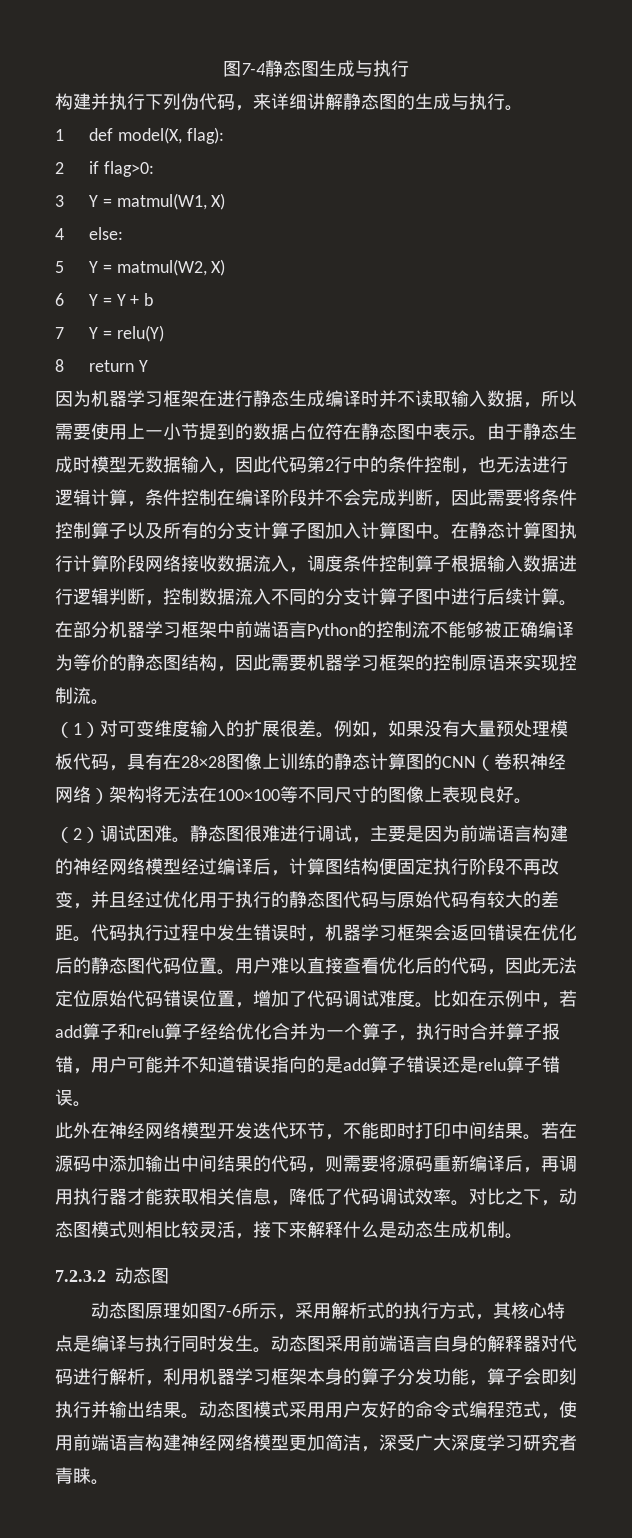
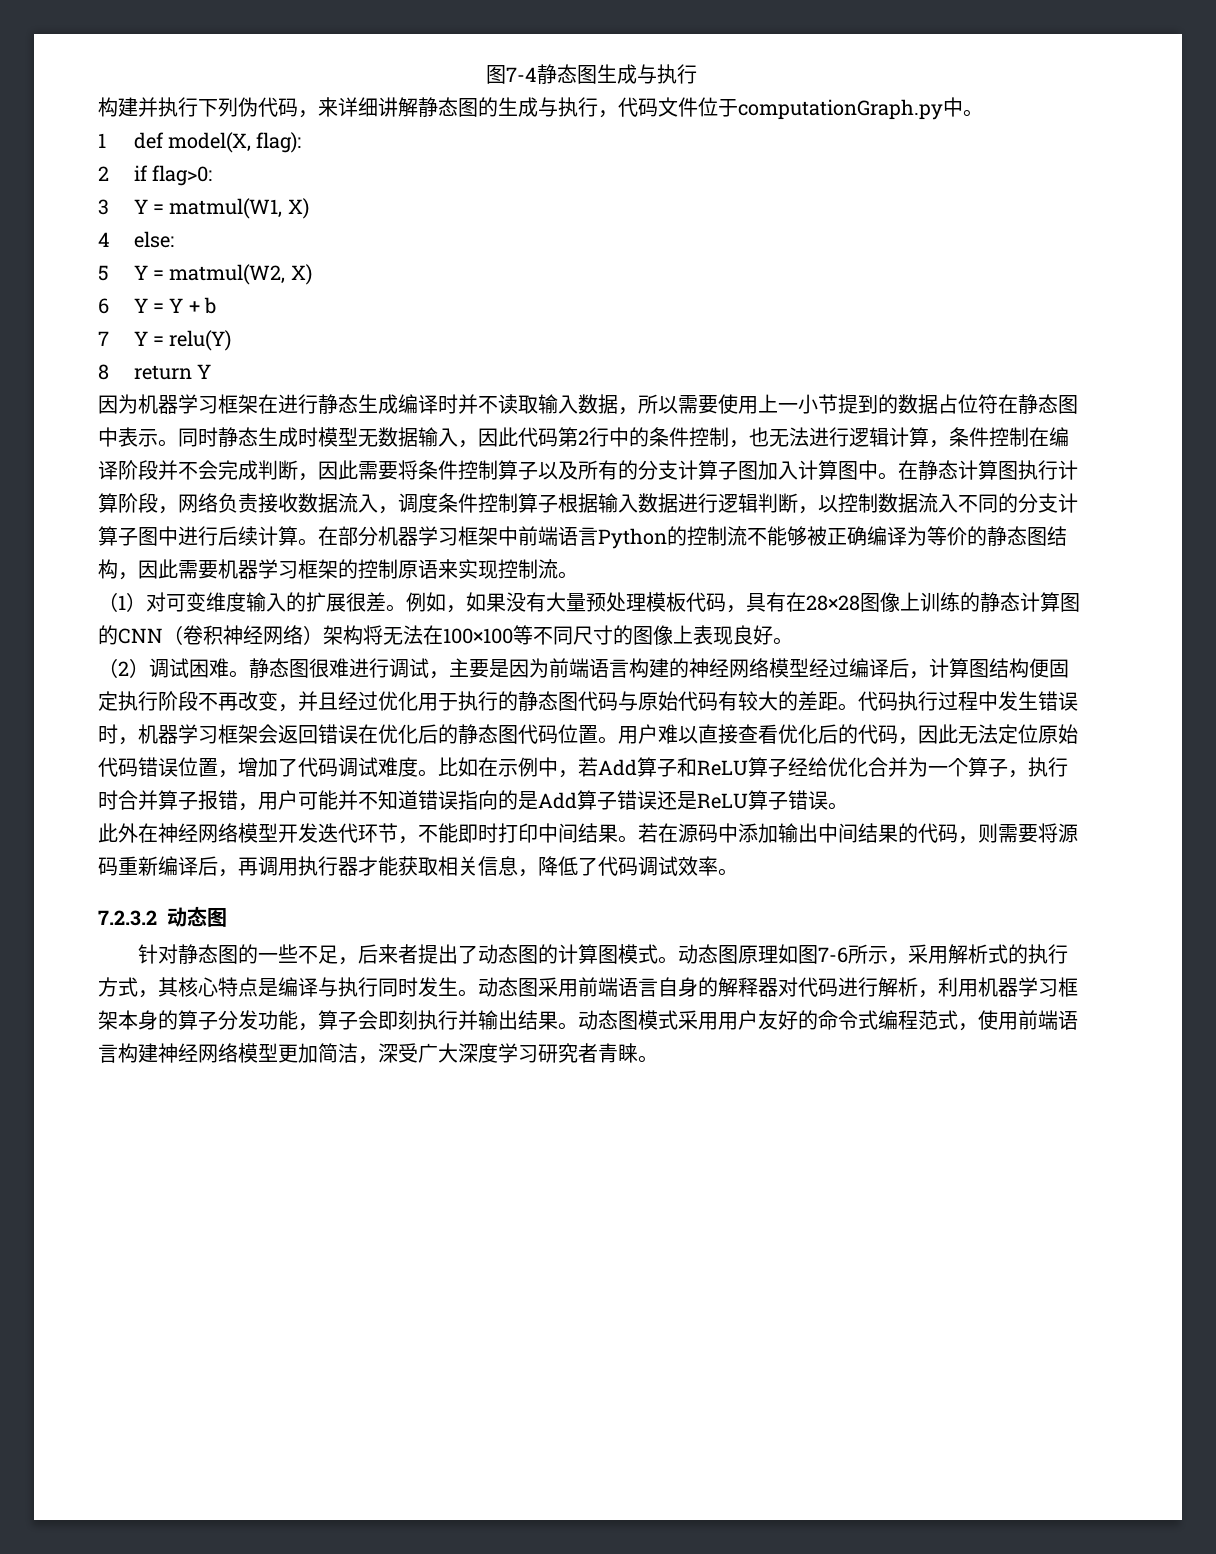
(505, 101) none -> [598,97,963,120] ，代码文件位于computationGraph.py中
[487,423,523,440] 由于 -> [178,427,218,447] 同时
[145,555,181,572] 网络 -> [158,493,258,514] ，网络负责
(163, 603) none -> [818,495,838,513] 以
[55,1023,164,1040] add算子和relu -> [598,757,748,777] Add算子和ReLU
[343,1058,370,1071] add -> [538,792,577,809] Add
[478,1058,506,1071] relu -> [697,793,748,809] ReLU
[469,1188,577,1206] [55,1221,523,1239] [55,1267,169,1284] 对比之下，动态图模式则相比较灵活，接下来解释什么是动态生成机制。 // 7.2.3.2动态图 // -> [98,906,227,927] [137,944,678,965] // 7.2.3.2动态图 // 针对静态图的一些不足，后来者提出了动态图的计算图模式。

